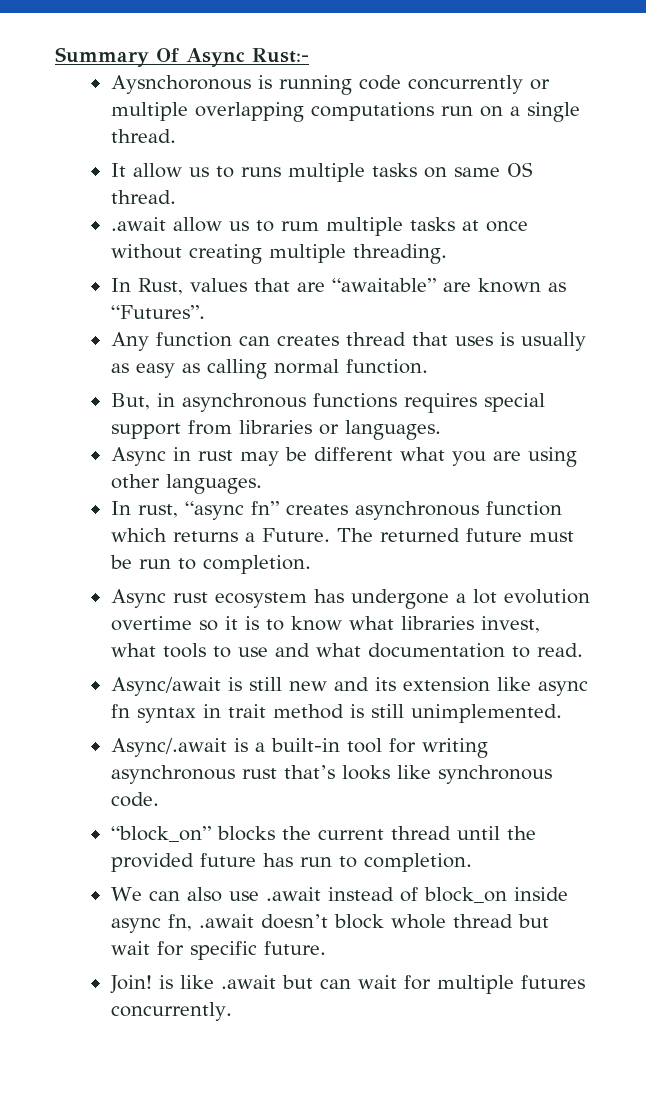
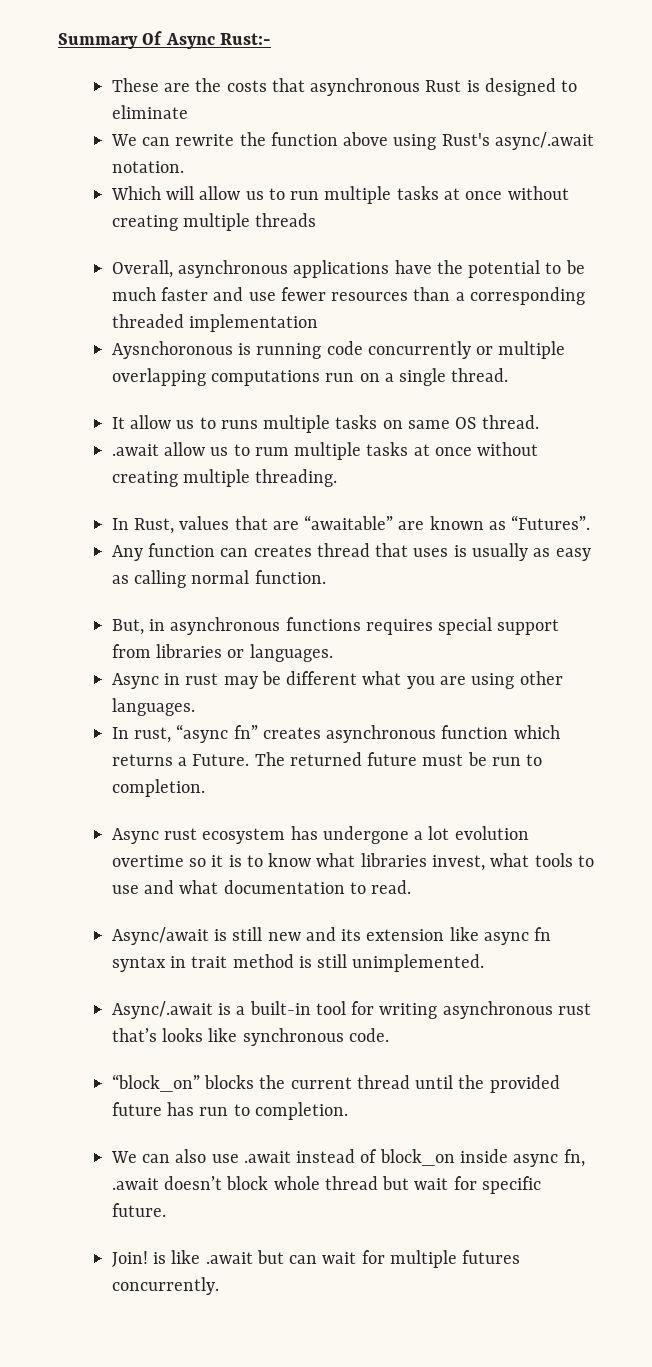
(309, 55) none -> [111,78,578,96] [111,105,188,119] [110,132,594,150] [111,161,184,173] [110,186,569,204] [111,213,317,231] [111,260,585,278] [111,287,585,305] [111,314,319,332] // These are the costs that asynchronous Rust is designed to eliminate // We can rewrite the function above using Rust's async/.await notation. // Which will allow us to run multiple tasks at once without creating multiple threads // Overall, asynchronous applications have the potential to be much faster and use fewer resources than a corresponding threaded implementation

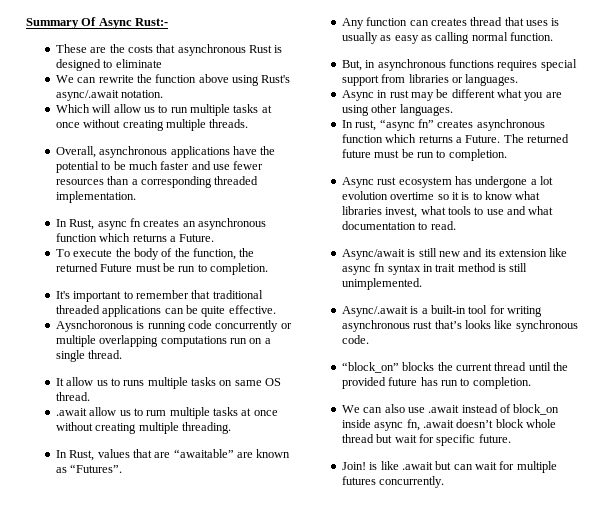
[255,213,317,227] threads -> [209,119,249,128] threads.
[189,314,319,332] implementation -> [55,191,136,203] [55,218,267,230] [55,233,215,242] [55,248,255,260] [55,263,269,275] [55,290,263,302] [55,305,276,317] implementation. // In Rust, async fn creates an asynchronous function which returns a Future. // To execute the body of the function, the returned Future must be run to completion. // It's important to remember that traditional threaded applications can be quite effective.

